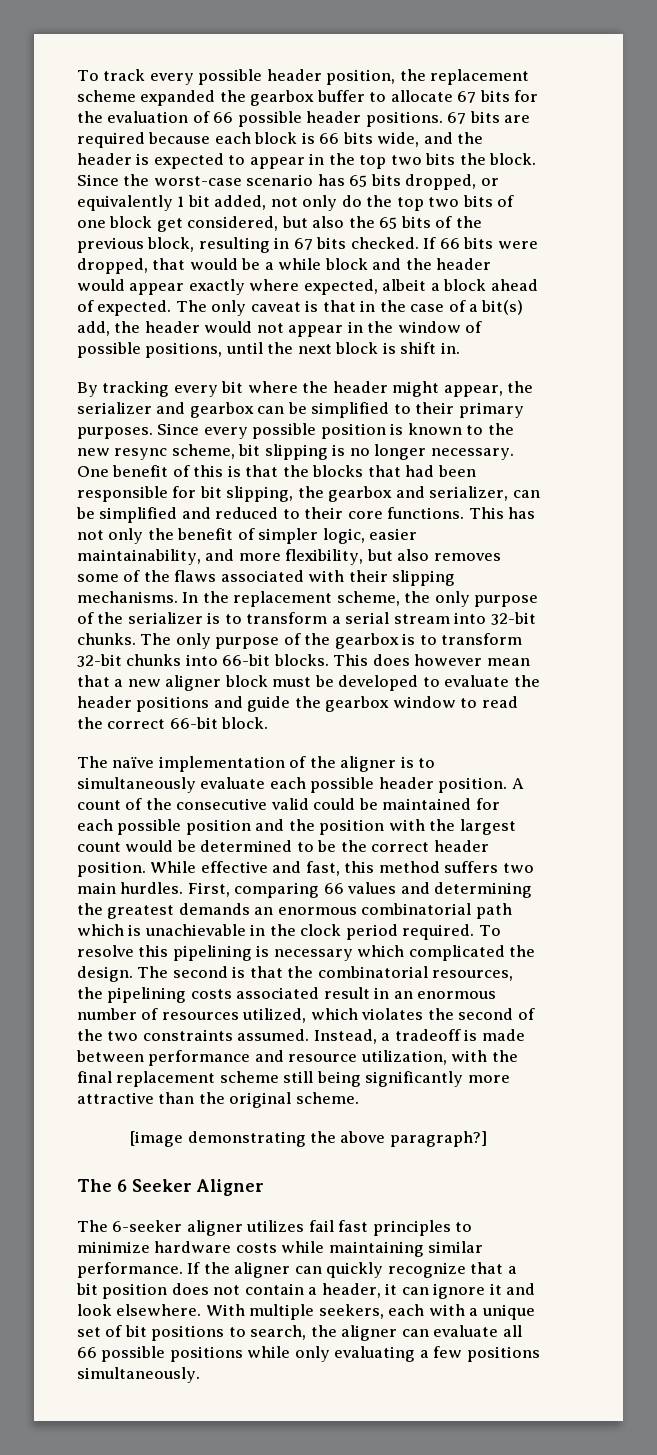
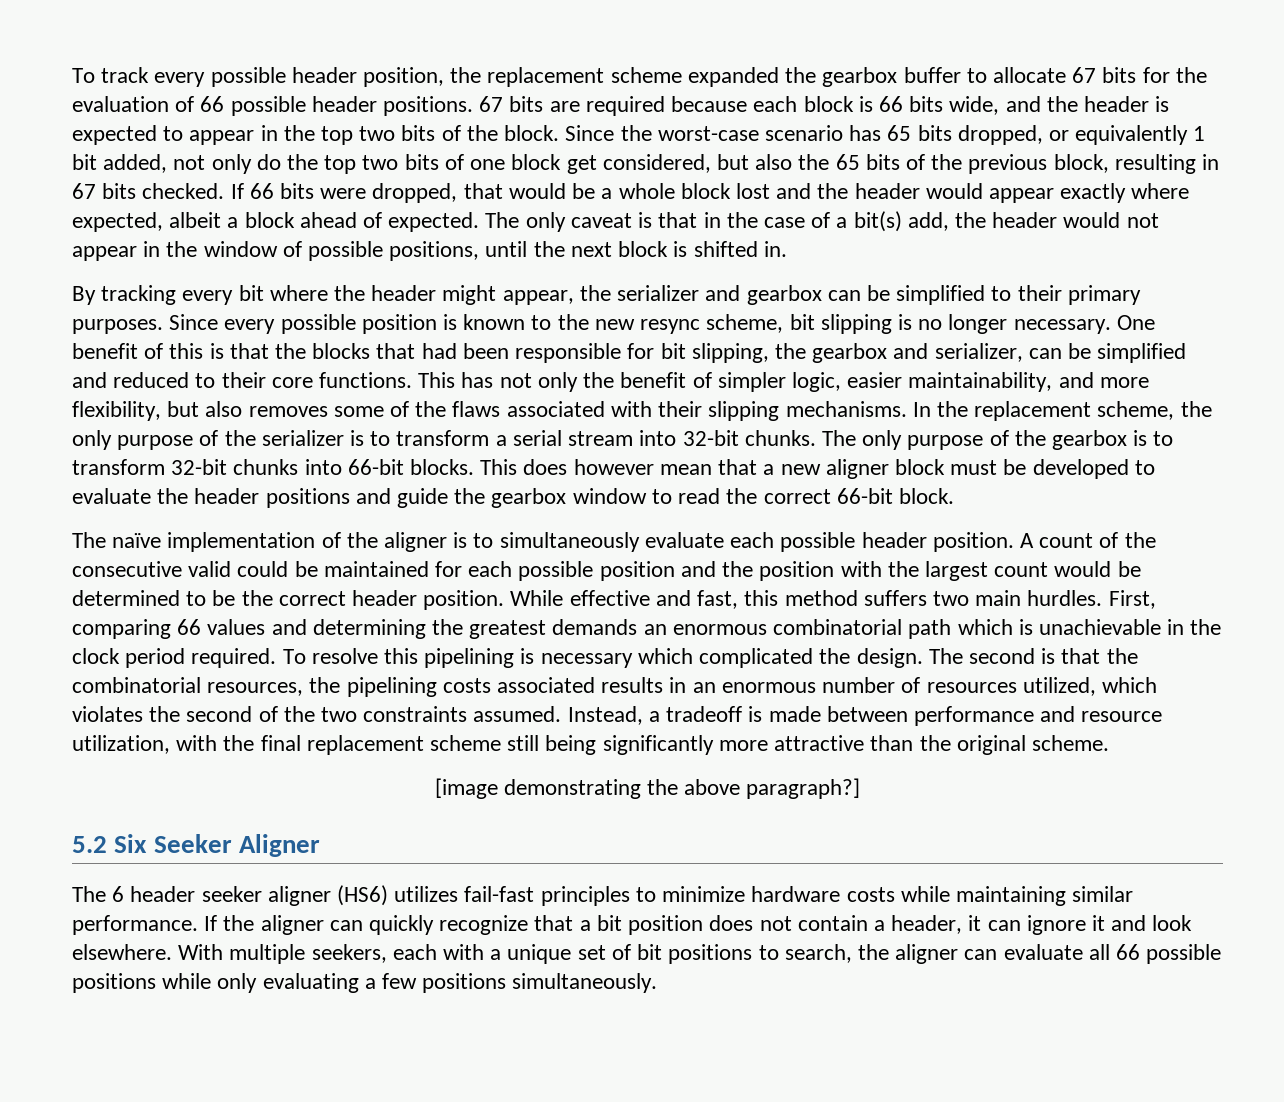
(456, 159) none -> [441,125,461,141] of
[278,258,368,270] while block -> [618,183,770,199] whole block lost
[400,342,437,354] shift -> [693,241,758,257] shifted
[323,987,370,999] result -> [601,677,664,693] results
[77,1179,127,1192] The 6 -> [72,834,148,853] 5.2 Six
[112,1220,369,1236] 6-seeker aligner utilizes fail fast -> [112,885,535,906] 6 header seeker aligner (HS6) utilizes fail-fast

